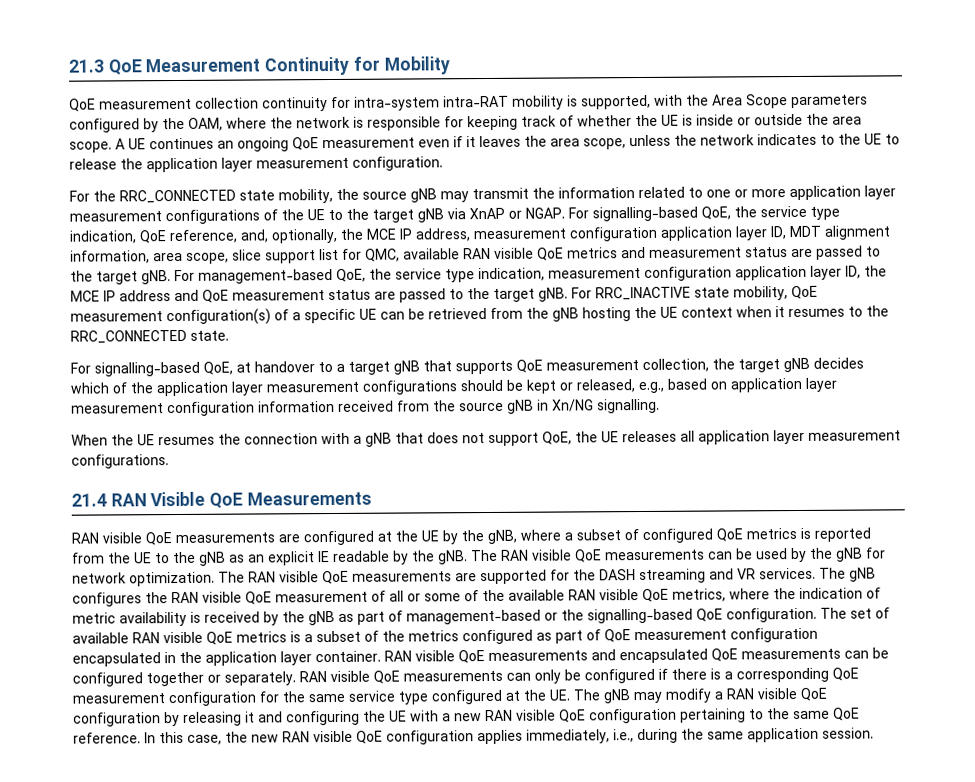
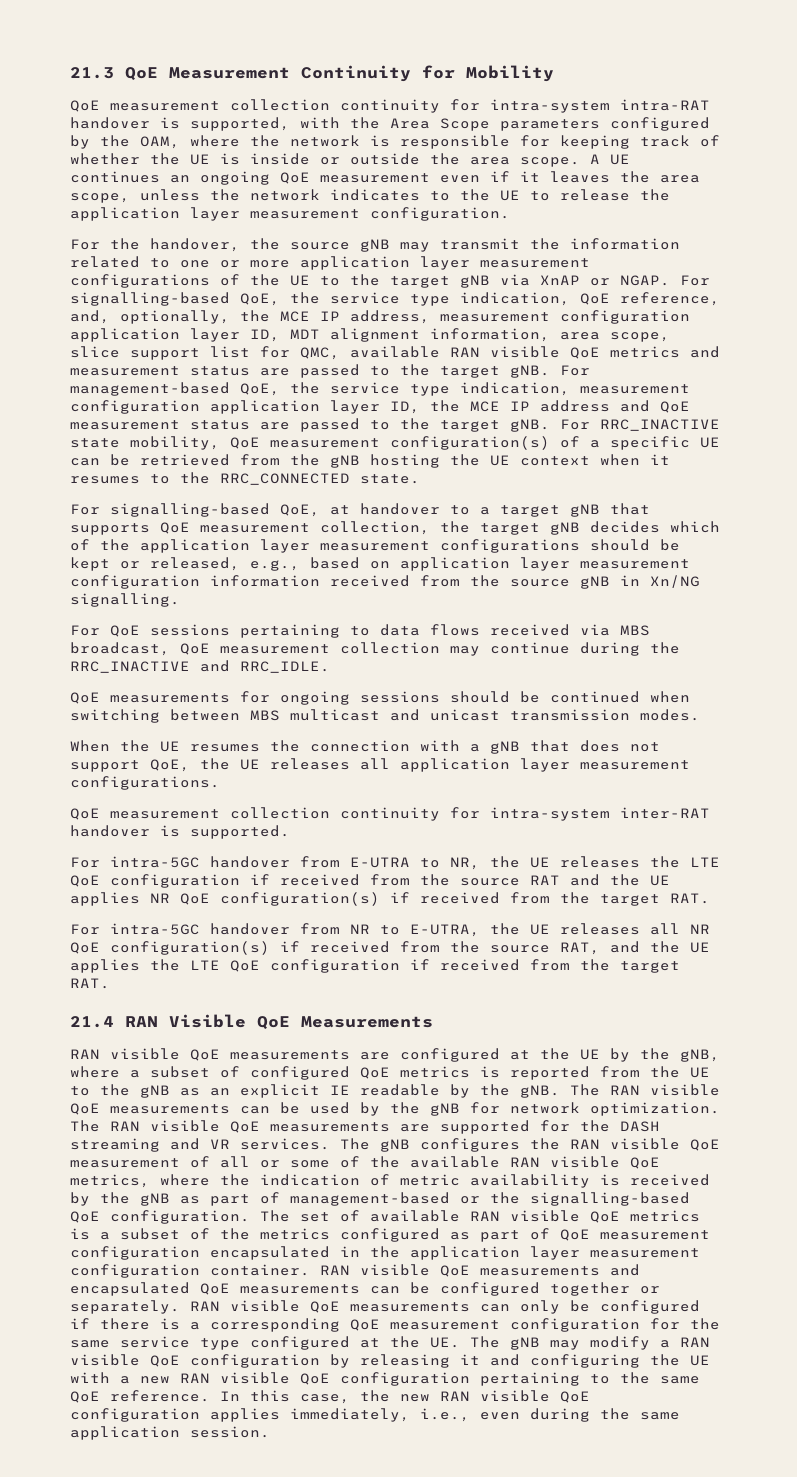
[512,95,564,110] mobility -> [70,117,150,129] handover
[119,188,333,204] RRC_CONNECTED state mobility, -> [150,238,240,252] handover,
(660, 406) none -> [70,624,650,638] [70,642,680,656] [70,660,330,673] [70,691,690,705] [70,709,700,723] // For QoE sessions pertaining to data flows received via MBS broadcast, QoE measurement collection may continue during the RRC_INACTIVE and RRC_IDLE. // QoE measurements for ongoing sessions should be continued when switching between MBS multicast and unicast transmission modes.
(169, 461) none -> [70,807,710,821] [70,825,290,839] [70,856,720,870] [70,874,670,888] [70,892,710,906] [70,923,710,937] [70,941,710,955] [70,959,680,973] [70,978,110,989] // QoE measurement collection continuity for intra-system inter-RAT handover is supported. // For intra-5GC handover from E-UTRA to NR, the UE releases the LTE QoE configuration if received from the source RAT and the UE applies NR QoE configuration(s) if received from the target RAT. // For intra-5GC handover from NR to E-UTRA, the UE releases all NR QoE configuration(s) if received from the source RAT, and the UE applies the LTE QoE configuration if received from the target RAT.
(312, 658) none -> [590,1248,700,1258] [70,1264,200,1278] measurement configuration
(634, 736) none -> [480,1412,520,1420] even

